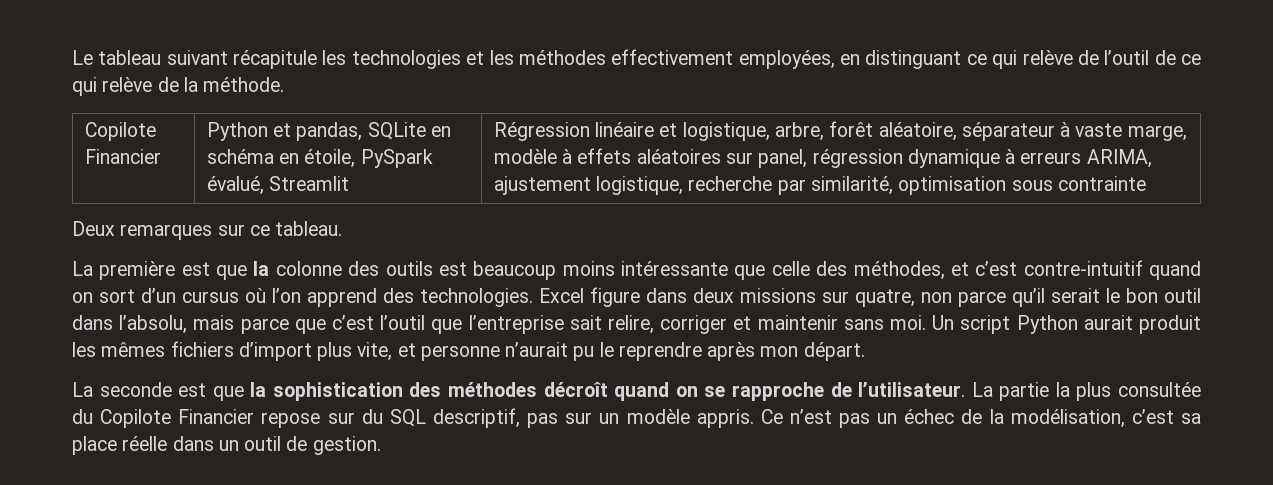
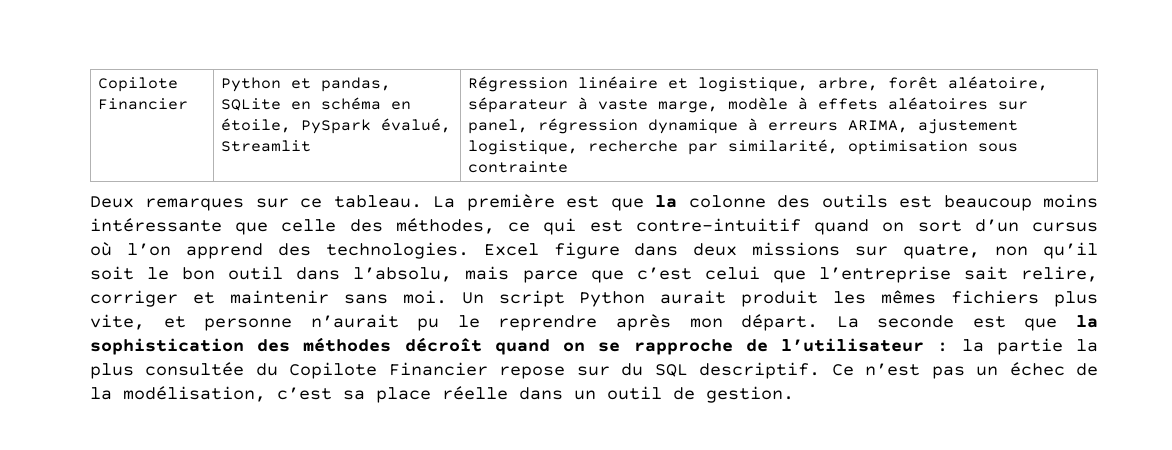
[72,49,1201,69] [72,77,285,96] Le tableau suivant récapitule les technologies et les méthodes effectivement employées, en distinguant ce qui relève de l’outil de ce qui relève de la méthode. // -> (97, 84) none
(343, 228) // -> (422, 201) none
[950,261,1018,276] et c’est -> [508,218,623,235] ce qui est
[958,288,1100,307] parce qu’il serait -> [1043,242,1098,259] [90,266,134,280] qu’il soit
[380,315,426,330] l’outil -> [704,266,760,280] celui
[238,342,312,361] d’import -> (1040, 297) none
(865, 351) // -> (819, 322) none
[858,382,993,397] l’utilisateur. La -> [781,338,984,352] l’utilisateur : la
[432,408,754,428] descriptif, pas sur un modèle appris. -> [699,362,821,379] descriptif.

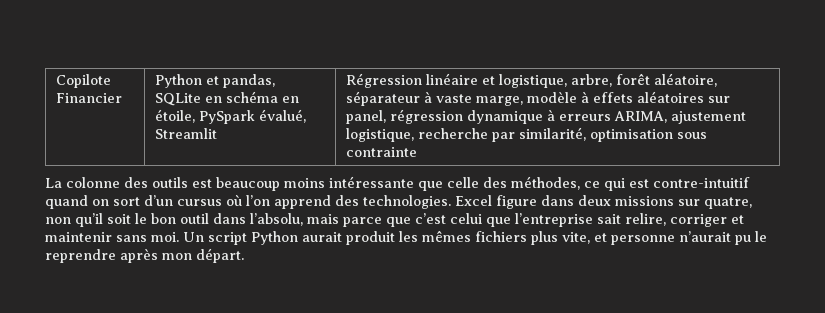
[90,194,678,211] Deux remarques sur ce tableau. La première est que la -> [45,178,62,188] La
[836,315,1098,331] [90,337,1099,355] [90,362,1099,379] [90,386,794,403] La seconde est que la sophistication des méthodes décroît quand on se rapproche de l’utilisateur : la partie la plus consultée du Copilote Financier repose sur du SQL descriptif. Ce n’est pas un échec de la modélisation, c’est sa place réelle dans un outil de gestion. -> (244, 255) none

